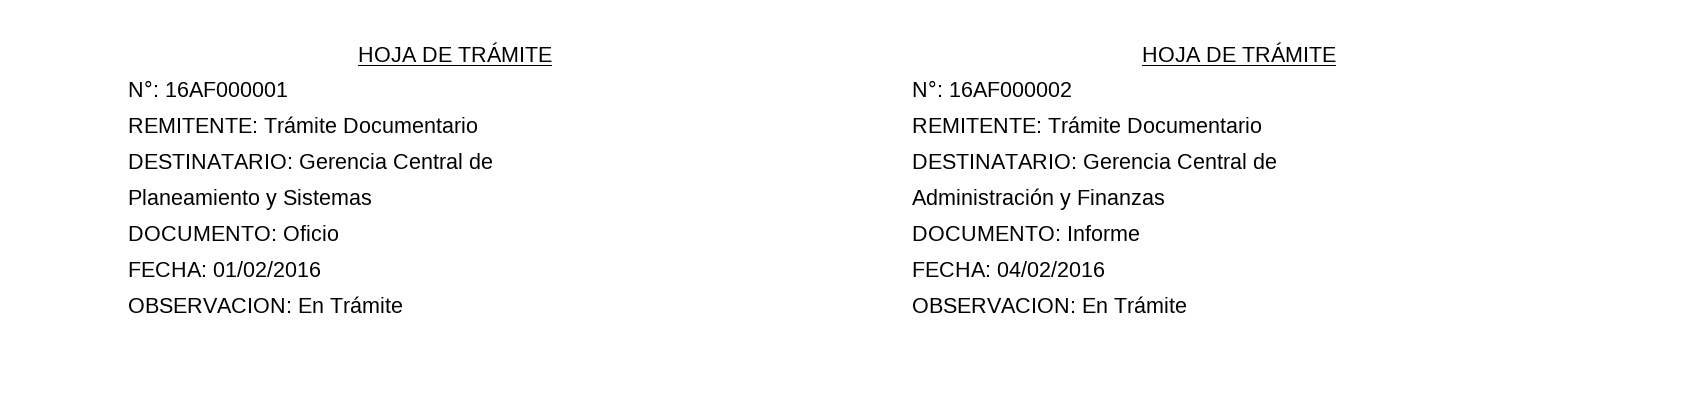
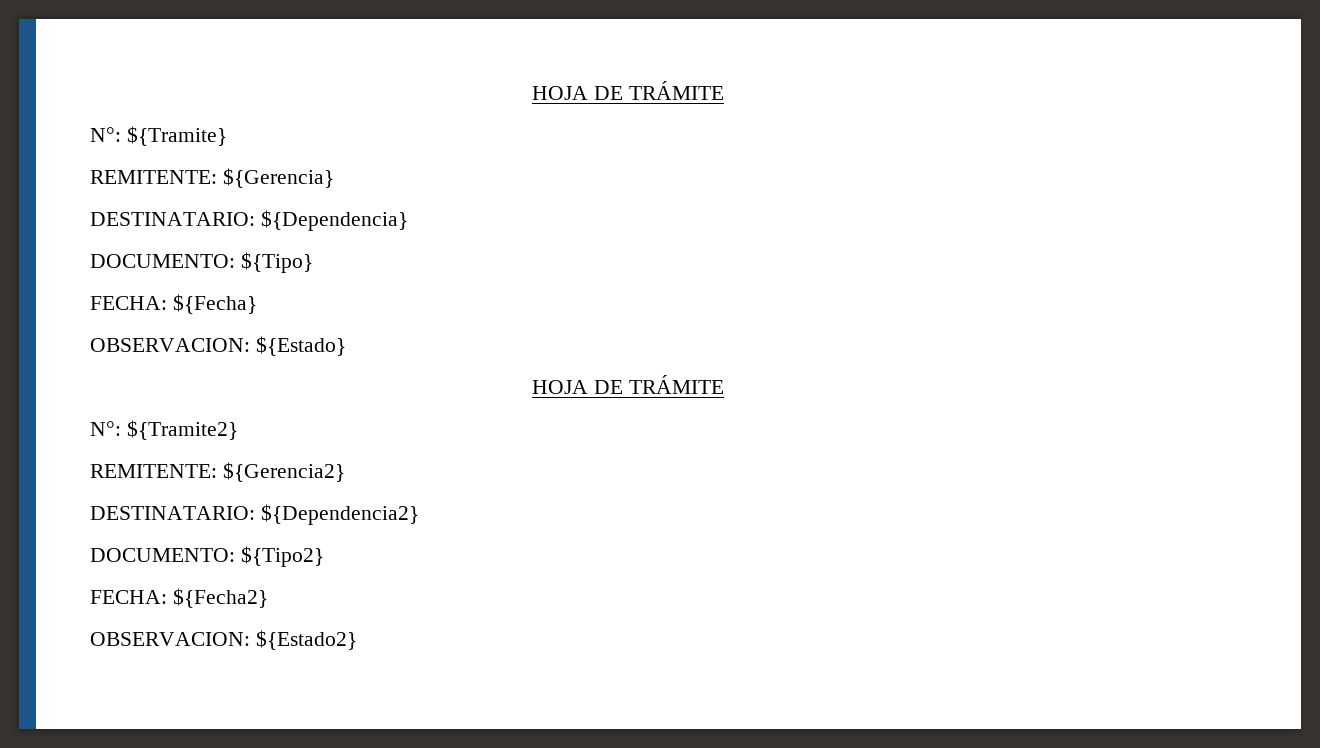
[357,42,552,62] [128,80,289,97] [128,116,479,133] [128,153,494,169] [128,189,373,210] [128,225,340,241] [128,261,322,277] [128,296,404,313] [1141,42,1336,62] [912,80,1073,97] [912,116,1263,133] [912,153,1278,169] [912,188,1166,210] [912,225,1141,241] [912,261,1106,277] [912,296,1188,313] HOJA DE TRÁMITE // N°: 16AF000001 // REMITENTE: Trámite Documentario // DESTINATARIO: Gerencia Central de // Planeamiento y Sistemas // DOCUMENTO: Oficio // FECHA: 01/02/2016 // OBSERVACION: En Trámite // HOJA DE TRÁMITE // N°: 16AF000002 // REMITENTE: Trámite Documentario // DESTINATARIO: Gerencia Central de // Administración y Finanzas // DOCUMENTO: Informe // FECHA: 04/02/2016 // OBSERVACION: En Trámite -> [532,81,724,100] [90,126,228,146] [90,168,335,188] [90,210,409,231] [90,252,314,273] [90,294,258,314] [90,336,347,356] [532,375,724,394] [90,420,239,440] [90,462,346,482] [90,504,420,525] [90,546,325,567] [90,588,269,608] [90,630,358,650] HOJA DE TRÁMITE // N°: ${Tramite} // REMITENTE: ${Gerencia} // DESTINATARIO: ${Dependencia} // DOCUMENTO: ${Tipo} // FECHA: ${Fecha} // OBSERVACION: ${Estado} // HOJA DE TRÁMITE // N°: ${Tramite2} // REMITENTE: ${Gerencia2} // DESTINATARIO: ${Dependencia2} // DOCUMENTO: ${Tipo2} // FECHA: ${Fecha2} // OBSERVACION: ${Estado2}

